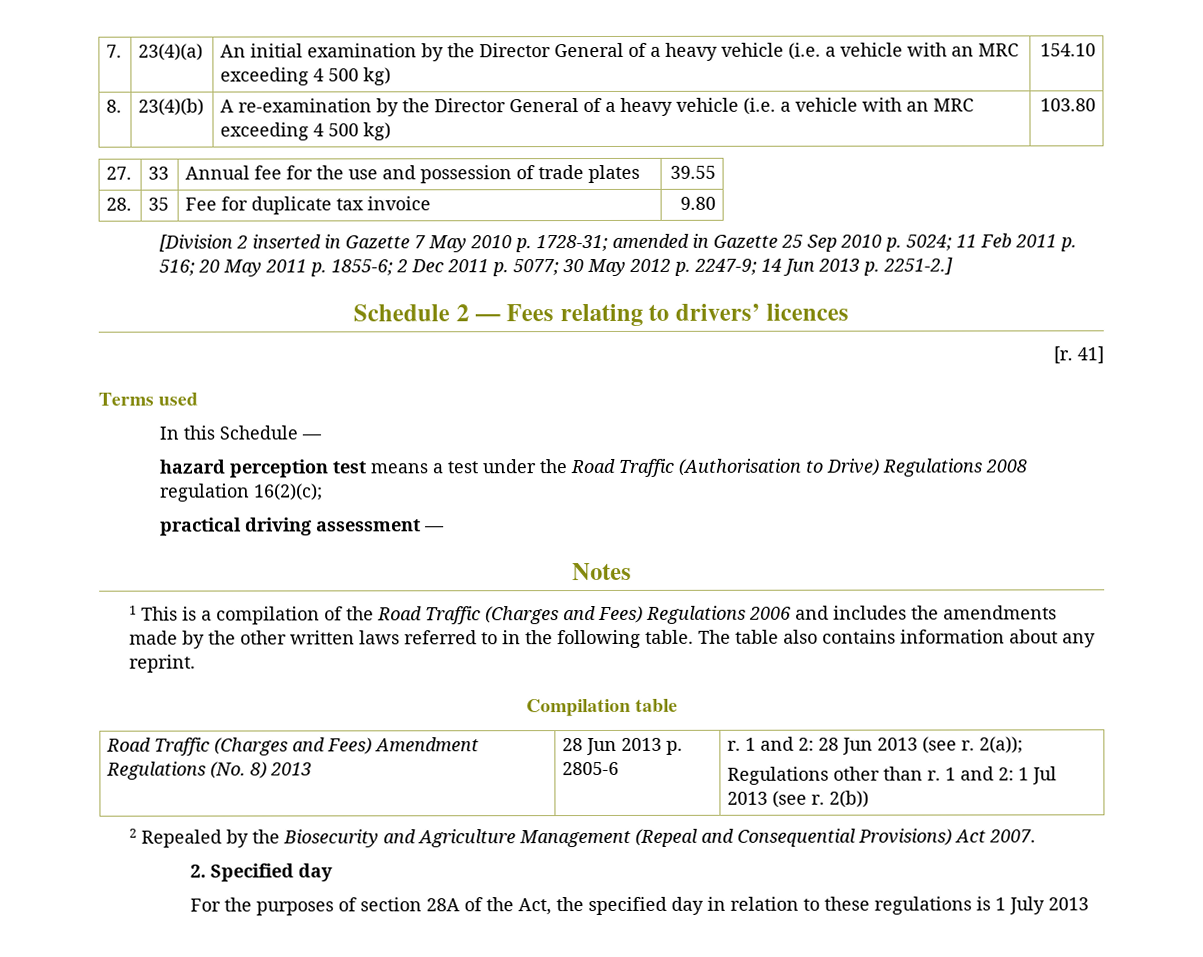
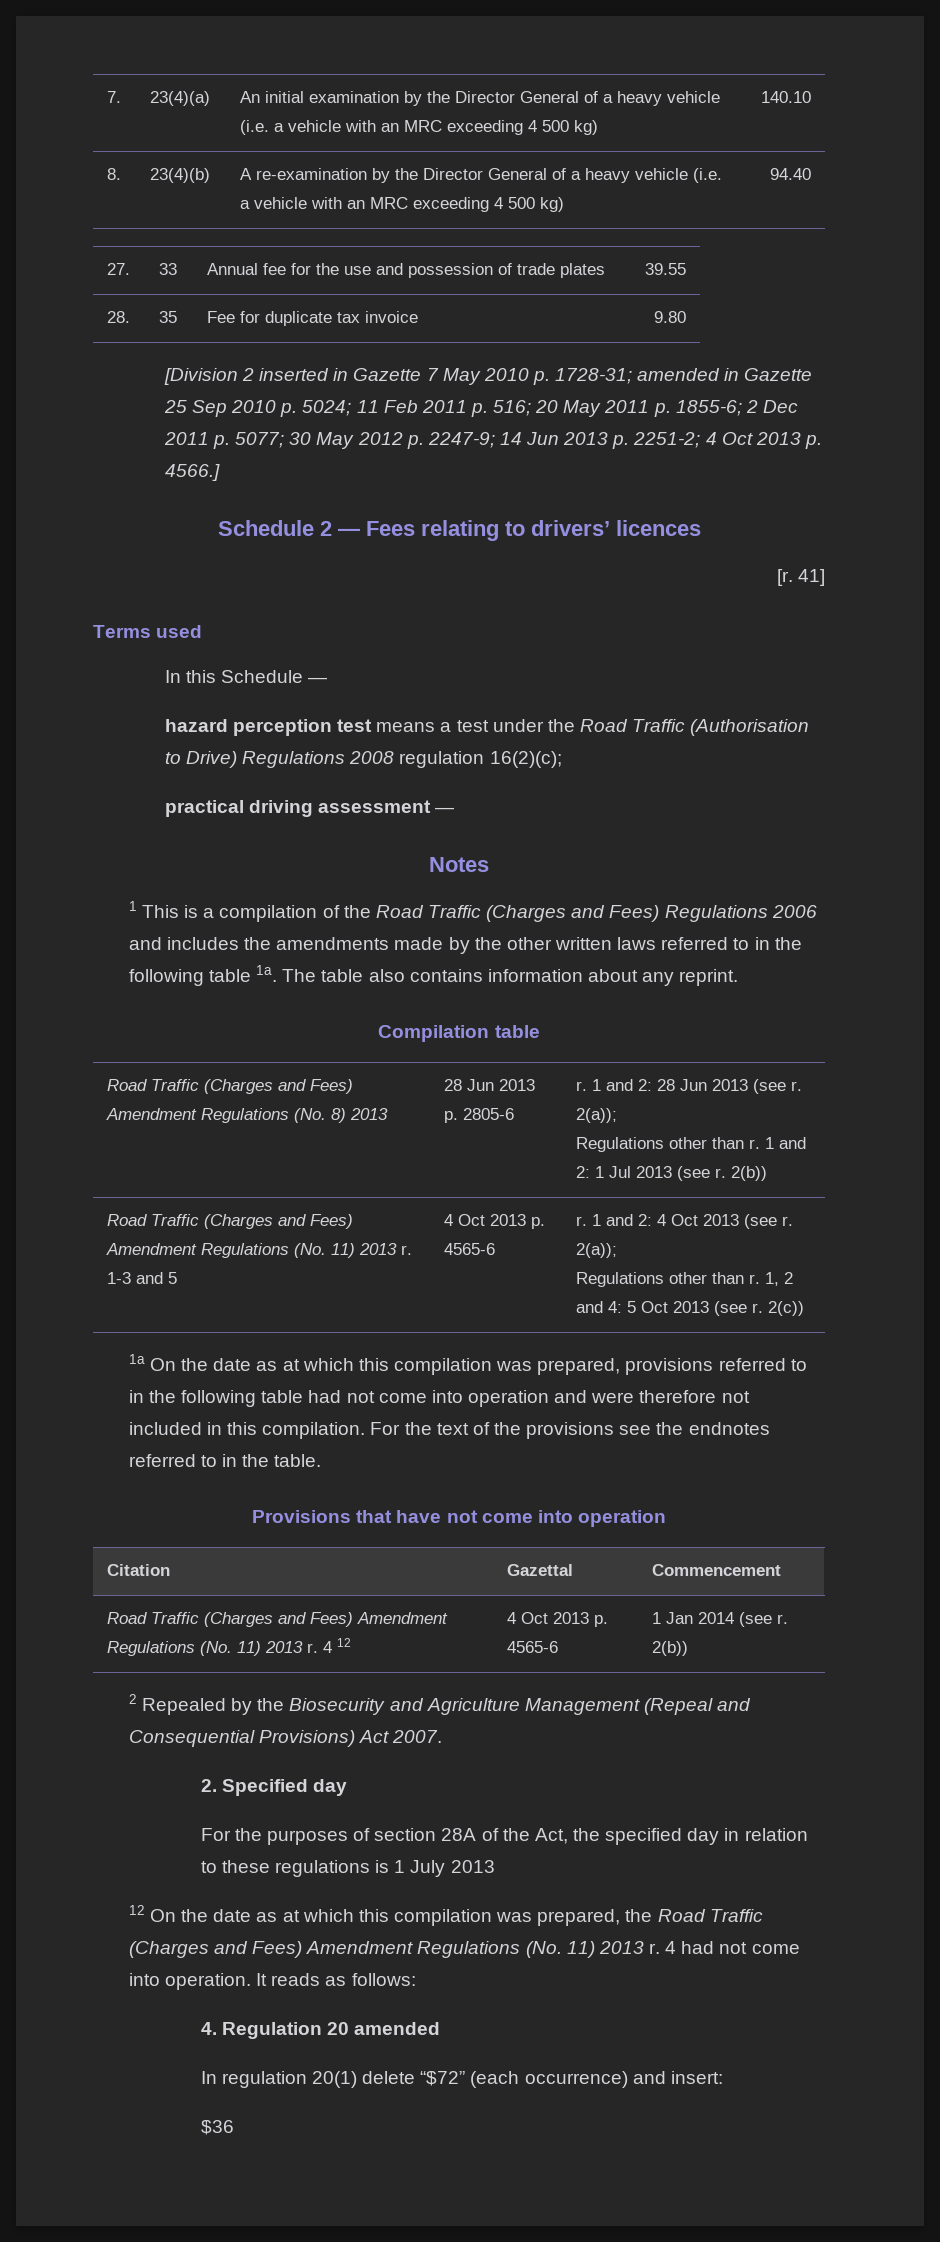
[1039,43,1096,57] 154.10 -> [760,91,811,103] 140.10
[1039,98,1096,112] 103.80 -> [769,168,811,180] 94.40
[882,257,953,275] 2251-2.] -> [633,432,822,449] [164,464,220,481] 2251-2; 4 Oct 2013 p. 4566.]
[645,629,695,644] table. -> [209,965,278,982] table 1a.
(870, 799) none -> [107,1214,354,1229] [106,1243,413,1258] [107,1272,178,1284] [444,1214,546,1229] [444,1243,496,1255] [576,1214,794,1229] [576,1243,618,1258] [576,1272,794,1287] [576,1301,805,1316] [128,1354,807,1375] [128,1390,750,1407] [128,1422,770,1439] [128,1454,322,1467] [252,1510,666,1527] [107,1564,171,1576] [507,1564,574,1576] [652,1564,782,1576] [107,1612,449,1627] [107,1638,352,1656] [507,1612,609,1627] [507,1641,559,1653] [652,1612,789,1627] [652,1641,689,1656] // Road Traffic (Charges and Fees) Amendment Regulations (No. 11) 2013 r. 1-3 and 5 | 4 Oct 2013 p. 4565-6 | r. 1 and 2: 4 Oct 2013 (see r. 2(a)); // Regulations other than r. 1, 2 and 4: 5 Oct 2013 (see r. 2(c)) // 1a On the date as at which this compilation was prepared, provisions referred to in the following table had not come into operation and were therefore not included in this compilation. For the text of the provisions see the endnotes referred to in the table. // Provisions that have not come into operation // Citation | Gazettal | Commencement // Road Traffic (Charges and Fees) Amendment Regulations (No. 11) 2013 r. 4 12 | 4 Oct 2013 p. 4565-6 | 1 Jan 2014 (see r. 2(b))
(1090, 904) none -> [128,1905,763,1926] [128,1941,800,1958] [128,1973,416,1990] [200,2022,441,2039] [200,2071,723,2088] [200,2120,234,2135] // 12 On the date as at which this compilation was prepared, the Road Traffic (Charges and Fees) Amendment Regulations (No. 11) 2013 r. 4 had not come into operation. It reads as follows: // 4. Regulation 20 amended // In regulation 20(1) delete “$72” (each occurrence) and insert: // $36

